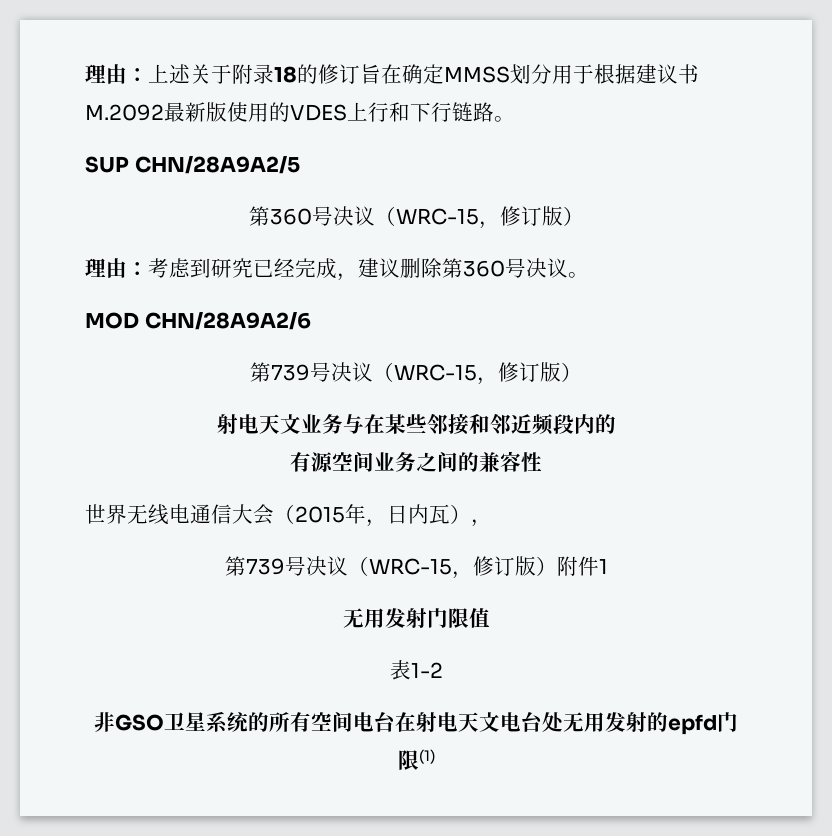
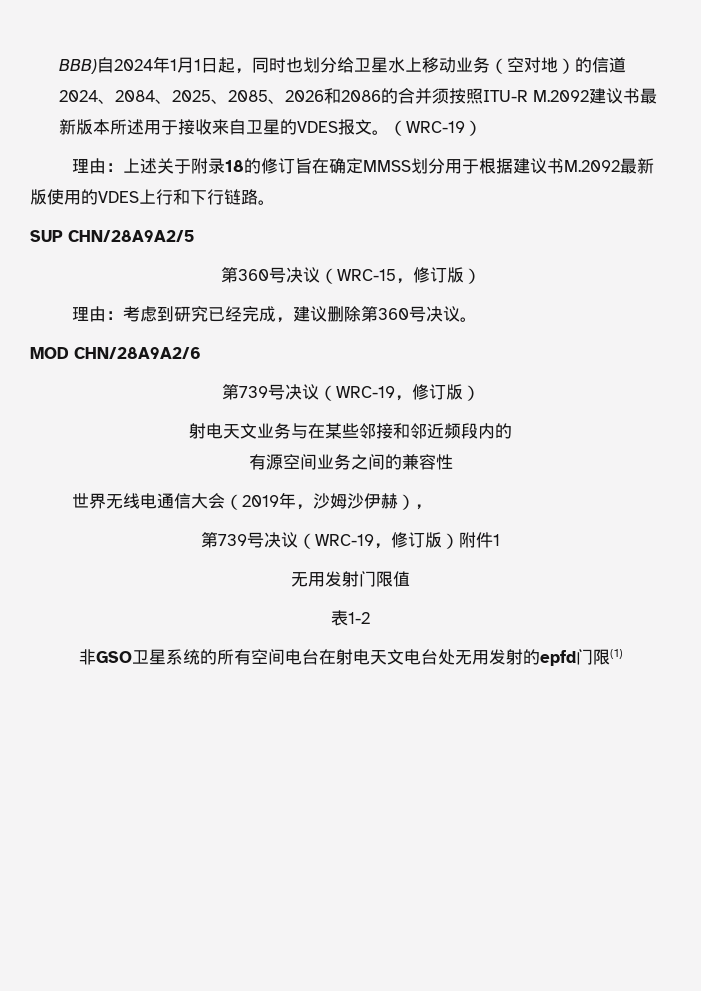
(85, 73) none -> [58,56,626,74] [58,88,657,104] [58,119,482,136] BBB)自2024年1月1日起，同时也划分给卫星水上移动业务（空对地）的信道2024、2084、2025、2085、2026和2086的合并须按照ITU-R M.2092建议书最新版本所述用于接收来自卫星的VDES报文。（WRC-19） //
[394,364,477,381] WRC-15 -> [335,386,395,398] WRC-19
[295,504,450,527] 2015年，日内瓦 -> [242,492,399,510] 2019年，沙姆沙伊赫
[368,558,452,575] WRC-15 -> [315,534,374,546] WRC-19

